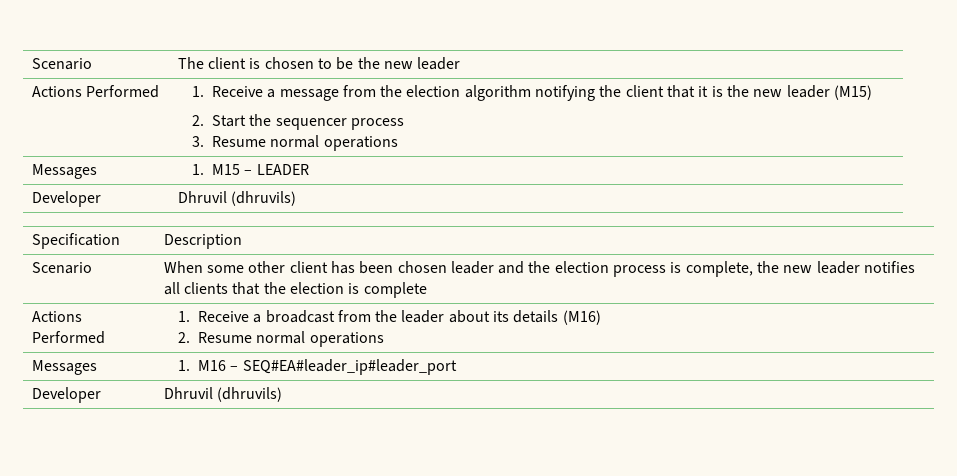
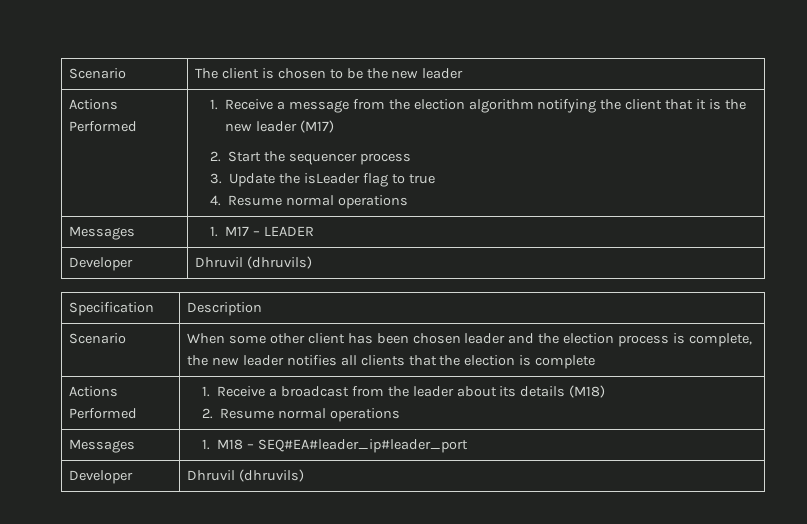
[833,85,872,100] (M15) -> [299,120,334,133] (M17)
[211,135,398,151] [31,164,97,179] [191,164,240,175] Resume normal operations // Messages | 1. M15 -> [229,173,435,187] [209,195,408,209] [69,226,136,240] [209,226,250,237] Update the isLeader flag to true // 4. Resume normal operations // Messages | 1. M17
[562,310,601,325] (M16) -> [569,385,606,398] (M18)
[197,360,226,371] M16 -> [217,439,244,450] M18

